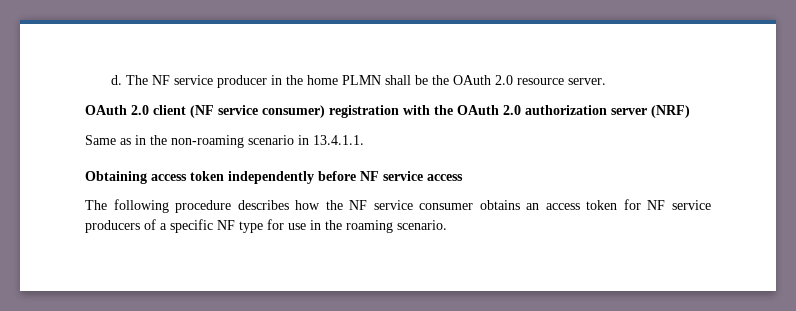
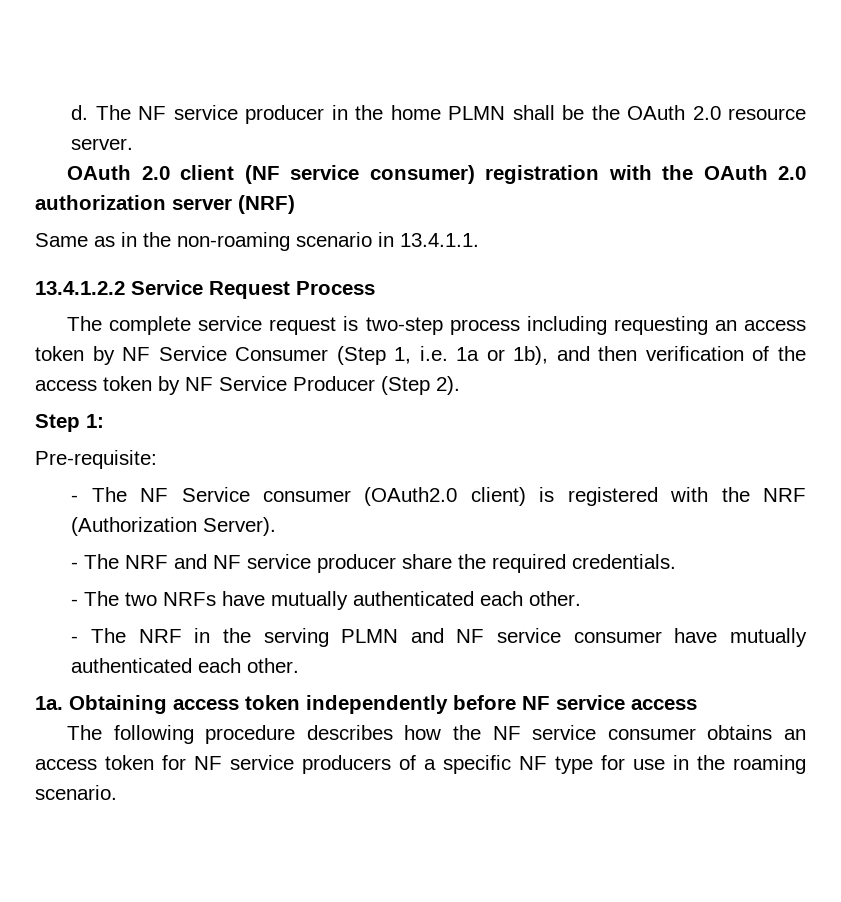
(364, 140) none -> [35,280,375,299] [67,316,806,335] [35,346,806,365] [35,376,460,395] [35,414,104,432] [35,450,157,469] [71,487,806,506] [71,517,277,536] [71,554,677,573] [71,591,582,610] [71,628,807,647] [71,658,300,673] [35,696,63,710] 13.4.1.2.2 Service Request Process // The complete service request is two-step process including requesting an access token by NF Service Consumer (Step 1, i.e. 1a or 1b), and then verification of the access token by NF Service Producer (Step 2). // Step 1: // Pre-requisite: // - The NF Service consumer (OAuth2.0 client) is registered with the NRF (Authorization Server). // - The NRF and NF service producer share the required credentials. // - The two NRFs have mutually authenticated each other. // - The NRF in the serving PLMN and NF service consumer have mutually authenticated each other. // 1a.

